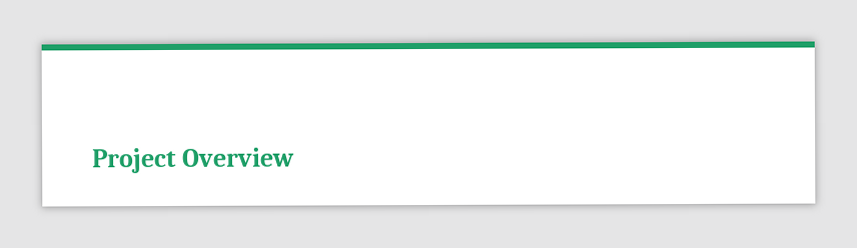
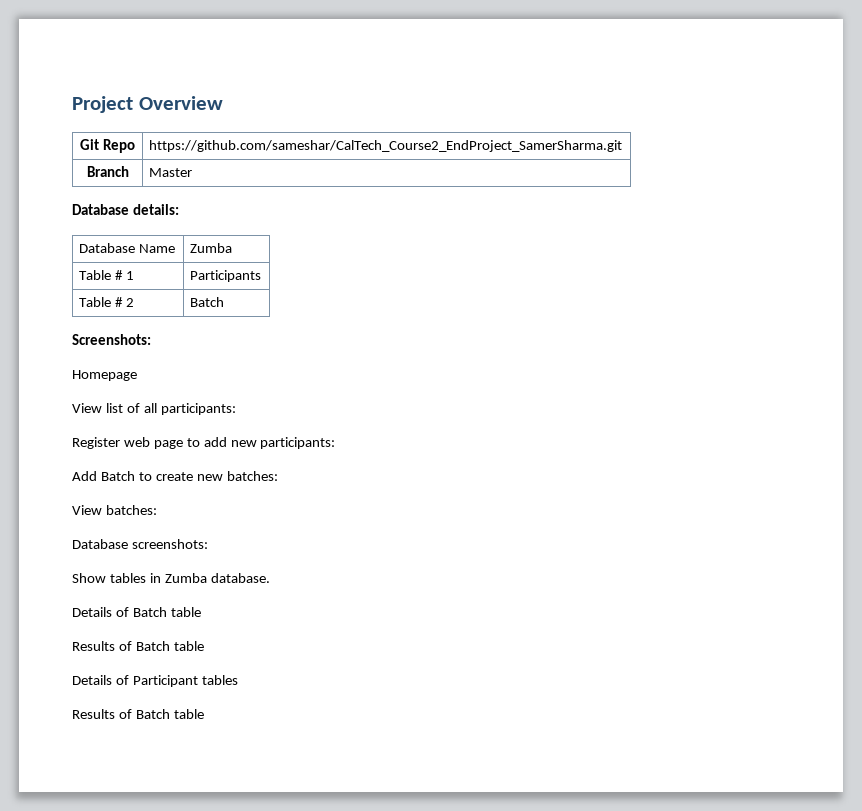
(296, 157) none -> [80,139,135,153] [148,140,622,152] [86,166,129,177] [148,168,192,177] [72,204,179,215] [78,243,175,253] [189,243,232,253] [78,270,134,280] [189,270,261,282] [78,297,134,307] [189,297,224,307] [72,334,151,345] [72,370,137,381] [72,403,236,415] [72,437,336,449] [72,471,278,481] [72,505,157,515] [72,539,208,549] [72,573,270,583] [72,607,201,617] [72,641,204,651] [72,675,238,687] [72,709,204,719] // Git Repo | https://github.com/sameshar/CalTech_Course2_EndProject_SamerSharma.git // Branch | Master // Database details: // Database Name | Zumba // Table # 1 | Participants // Table # 2 | Batch // Screenshots: // Homepage // View list of all participants: // Register web page to add new participants: // Add Batch to create new batches: // View batches: // Database screenshots: // Show tables in Zumba database. // Details of Batch table // Results of Batch table // Details of Participant tables // Results of Batch table

